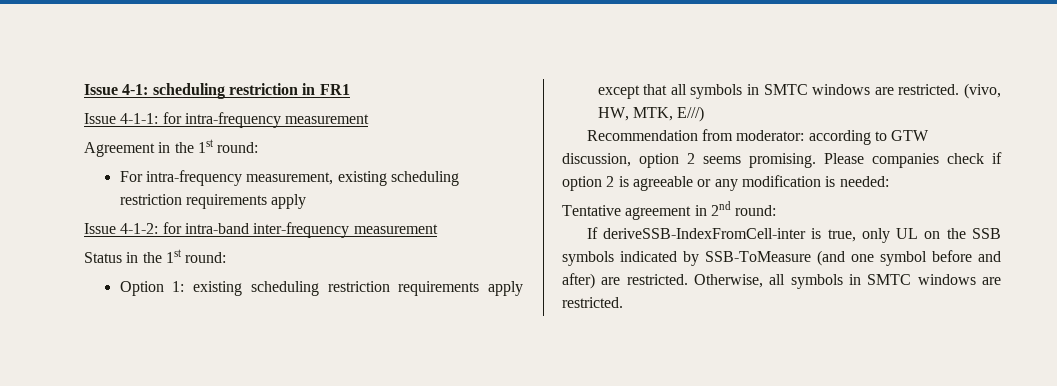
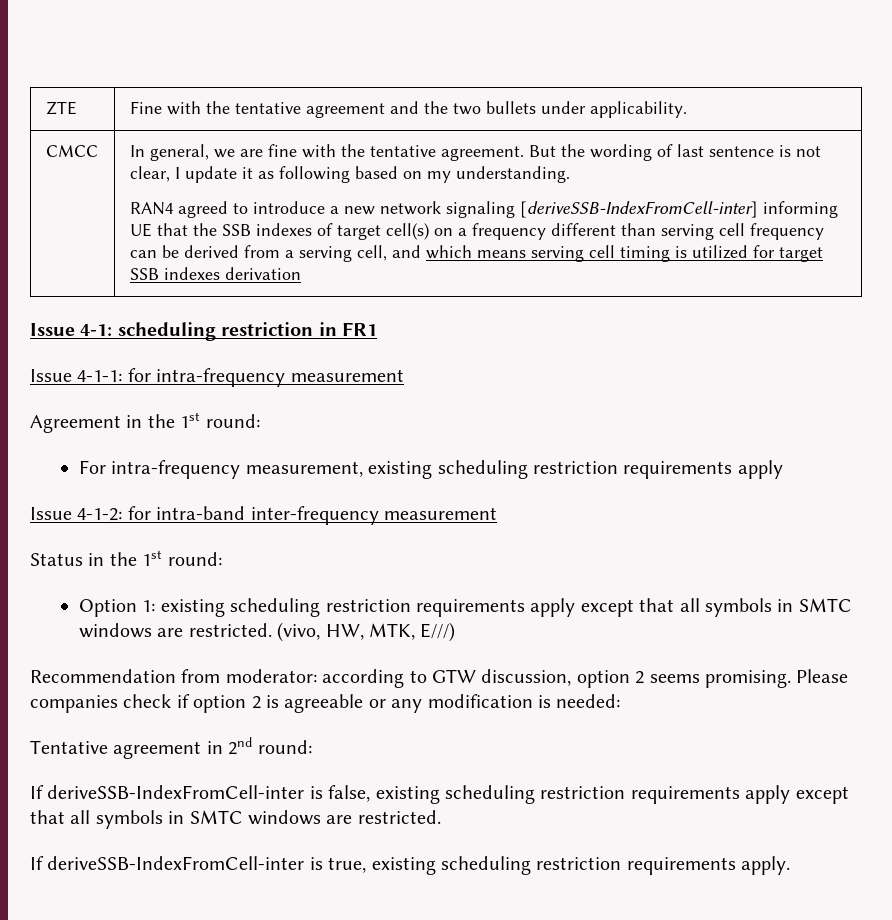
(84, 89) none -> [45,101,77,115] [129,101,687,118] [45,145,98,157] [129,144,821,161] [129,166,570,183] [129,201,838,218] [129,223,824,240] [129,245,823,262] [129,267,301,280] ZTE | Fine with the tentative agreement and the two bullets under applicability. // CMCC | In general, we are fine with the tentative agreement. But the wording of last sentence is not clear, I update it as following based on my understanding. // RAN4 agreed to introduce a new network signaling [deriveSSB-IndexFromCell-inter] informing UE that the SSB indexes of target cell(s) on a frequency different than serving cell frequency can be derived from a serving cell, and which means serving cell timing is utilized for target SSB indexes derivation //
[827,228,1001,243] [562,250,1001,266] [562,273,1001,289] [562,297,623,308] true, only UL on the SSB symbols indicated by SSB-ToMeasure (and one symbol before and after) are restricted. Otherwise, all symbols in SMTC windows are restricted. -> [328,785,849,804] [30,810,441,829] [30,856,791,875] false, existing scheduling restriction requirements apply except that all symbols in SMTC windows are restricted. // If deriveSSB-IndexFromCell-inter is true, existing scheduling restriction requirements apply.

